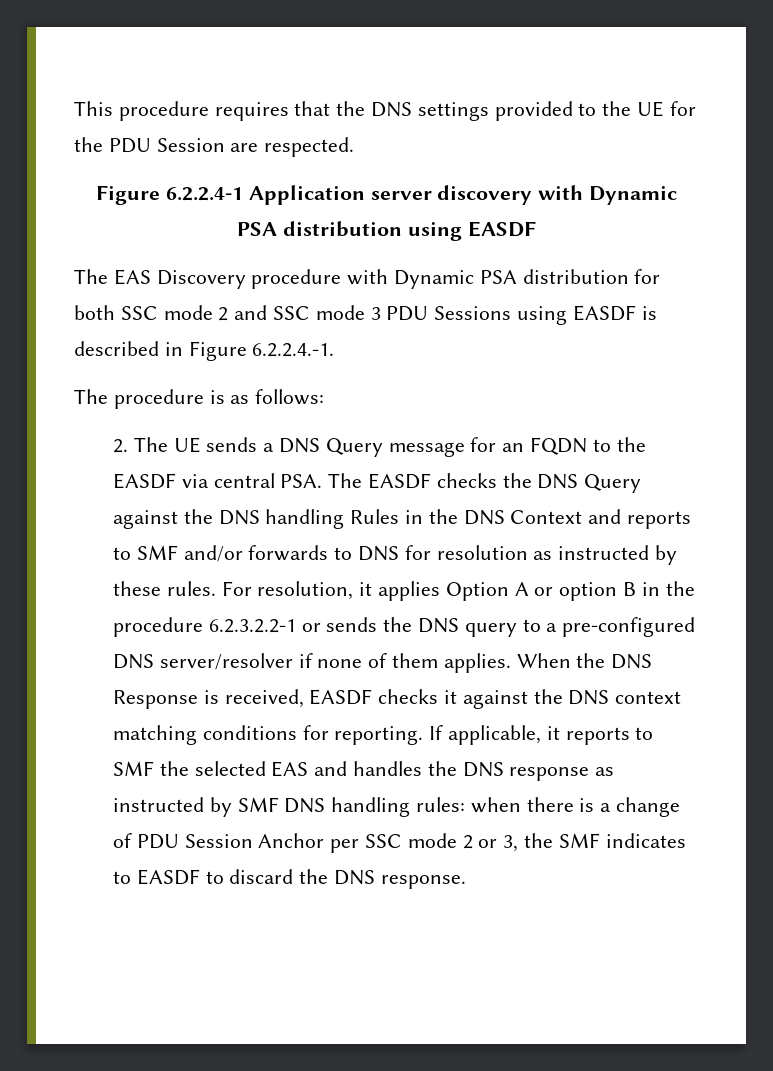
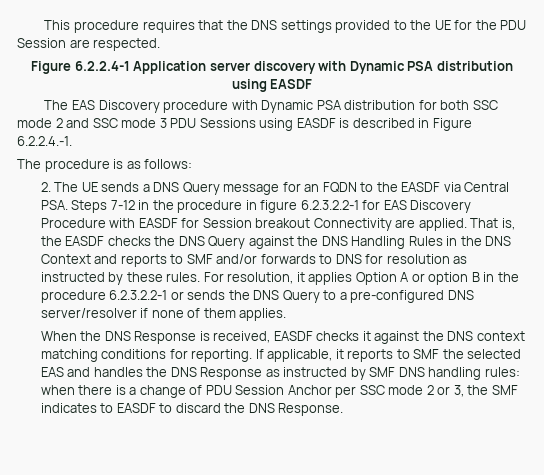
[213,473,363,488] central PSA. The -> [464,182,510,192] [40,200,472,213] [40,218,515,231] [40,236,62,246] Central PSA. Steps 7-12 in the procedure in figure 6.2.3.2.2-1 for EAS Discovery Procedure with EASDF for Session breakout Connectivity are applied. That is, the
[265,509,345,529] handling -> [351,236,406,249] Handling
[464,623,517,637] query -> [282,290,320,303] Query
(511, 663) none -> (287, 314) //
[509,767,590,781] response -> [200,367,263,380] Response
[380,875,466,889] response. -> [278,403,344,416] Response.

